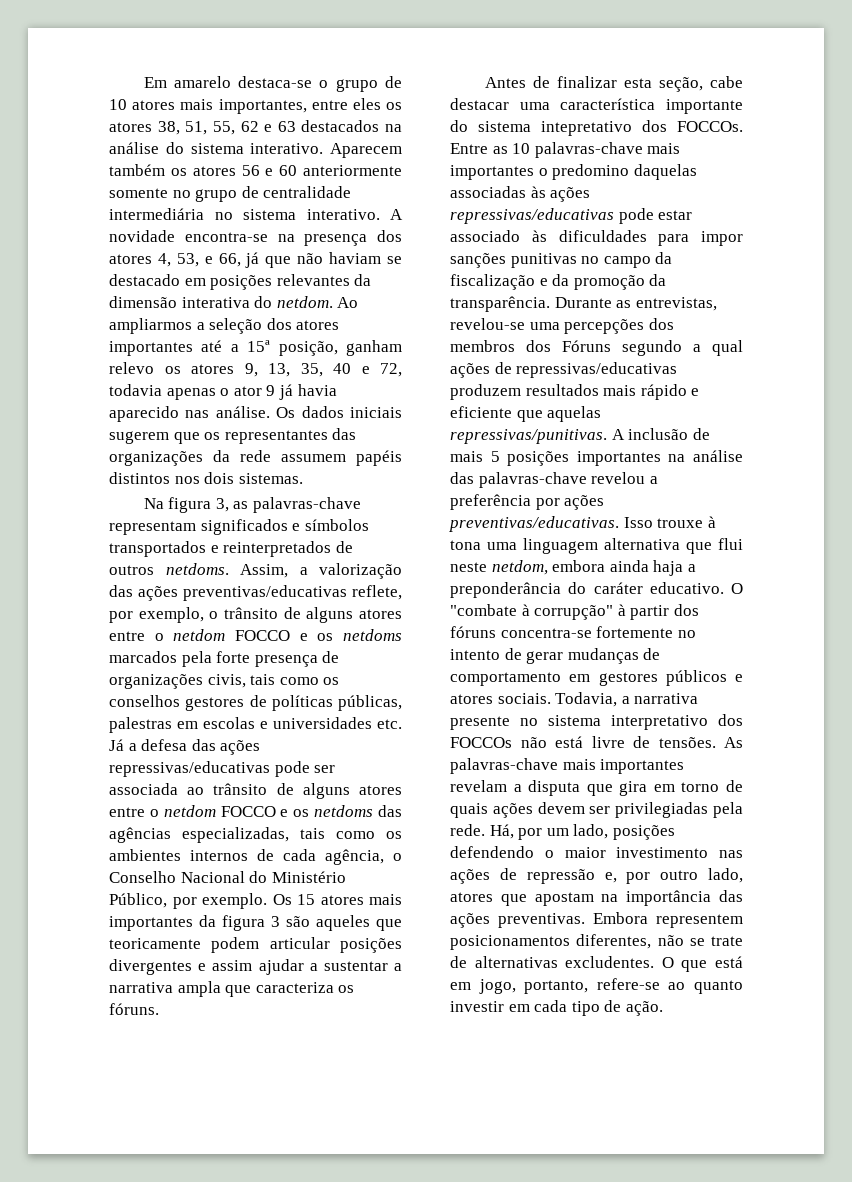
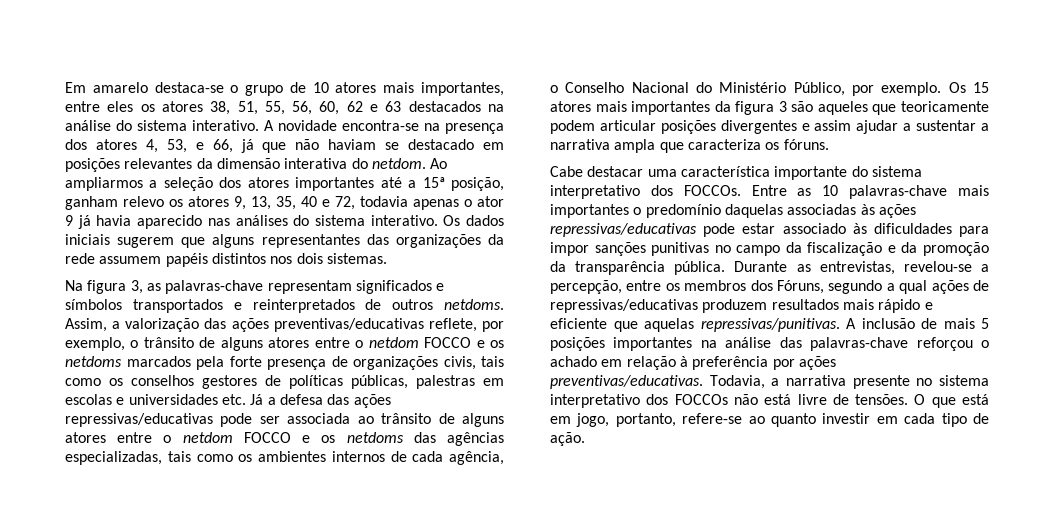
(235, 128) none -> [292,101,340,115] 56, 60,
[330,143,402,158] [109,164,402,176] [109,186,352,202] [109,208,380,220] Aparecem também os atores 56 e 60 anteriormente somente no grupo de centralidade intermediária no sistema interativo. -> (259, 125) none
[215,406,270,418] análise. -> [235,215,438,226] análises do sistema interativo.
[204,432,221,440] os -> [212,234,255,248] alguns
[484,76,743,92] Antes de finalizar esta seção, cabe -> [550,166,583,177] Cabe
[541,121,632,136] intepretativo -> [550,185,640,199] interpretativo
[552,164,630,180] predomino -> [645,204,721,218] predomínio
[450,296,550,312] transparência. -> [575,261,726,275] transparência pública.
[529,318,674,334] uma percepções dos -> [981,264,989,272] [550,280,680,294] a percepção, entre os
[562,340,611,352] Fóruns -> [777,280,824,294] Fóruns,
[591,472,658,484] [450,494,605,510] [449,516,716,532] [450,538,743,554] [450,560,696,576] [450,582,743,598] [450,604,699,620] [450,626,696,638] [450,648,661,664] [450,670,743,686] [450,693,551,704] revelou a preferência por ações preventivas/educativas. Isso trouxe à tona uma linguagem alternativa que flui neste netdom, embora ainda haja a preponderância do caráter educativo. O "combate à corrupção" à partir dos fóruns concentra-se fortemente no intento de gerar mudanças de comportamento em gestores públicos e atores sociais. -> [916,337,989,351] [550,356,836,370] [550,375,703,389] reforçou o achado em relação à preferência por ações preventivas/educativas.
[724,737,743,748] [450,758,685,774] [450,780,743,796] [450,802,743,818] [450,824,675,840] [450,846,743,858] [450,868,743,884] [450,890,743,906] [450,912,743,928] [450,934,743,950] [450,956,655,968] As palavras-chave mais importantes revelam a disputa que gira em torno de quais ações devem ser privilegiadas pela rede. Há, por um lado, posições defendendo o maior investimento nas ações de repressão e, por outro lado, atores que apostam na importância das ações preventivas. Embora representem posicionamentos diferentes, não se trate de alternativas excludentes. -> (909, 399) none

